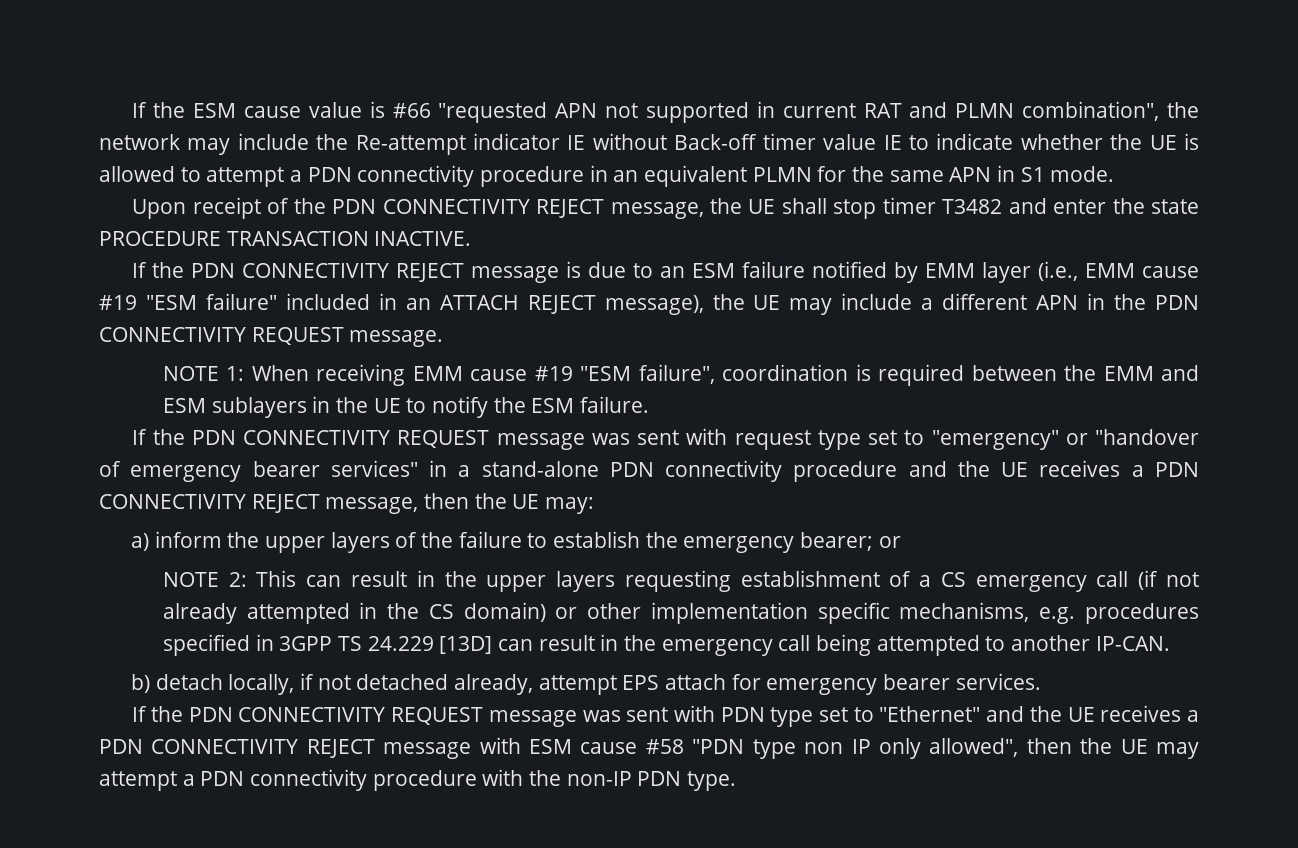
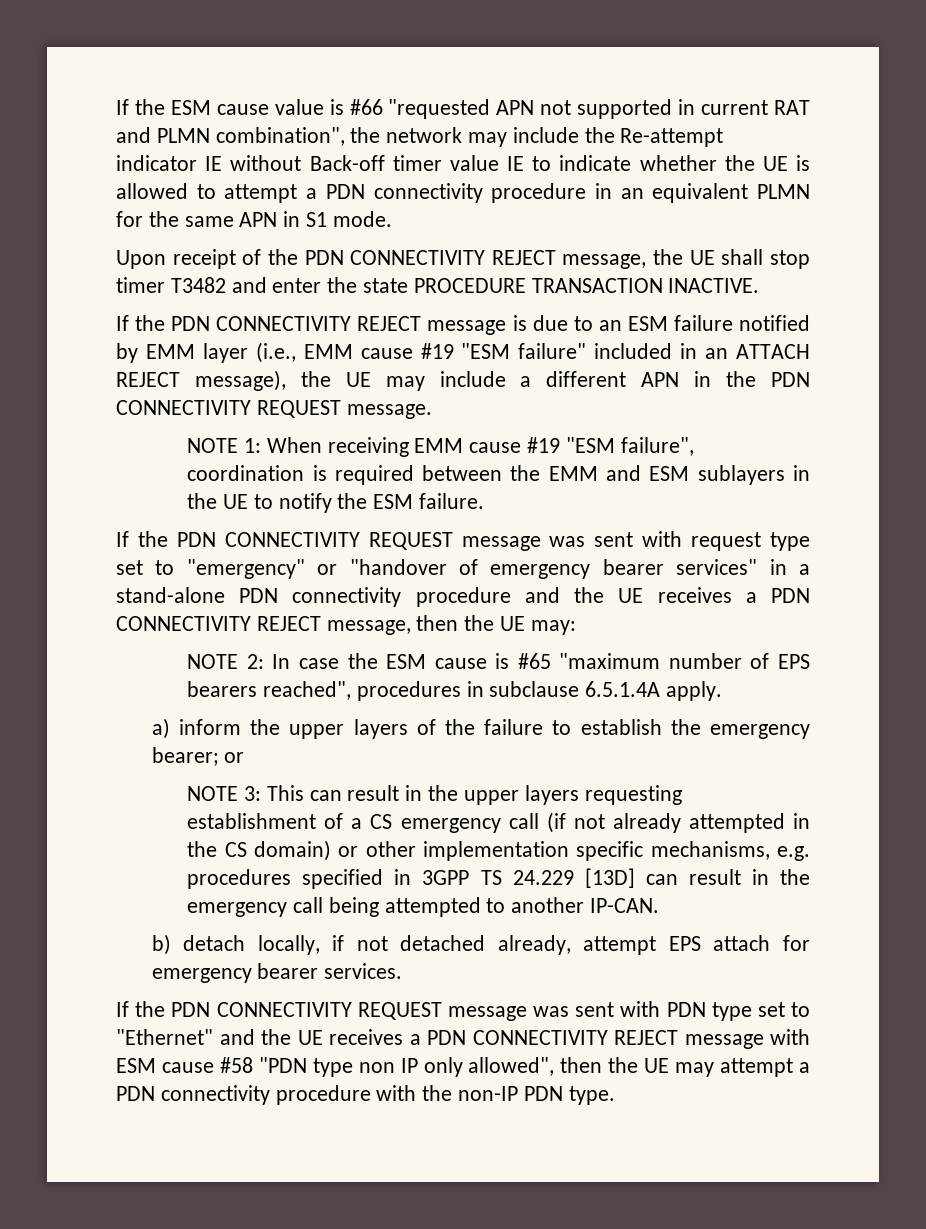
(595, 505) none -> [187,653,811,669] [187,681,723,701] // NOTE 2: In case the ESM cause is #65 "maximum number of EPS bearers reached", procedures in subclause 6.5.1.4A apply.
[228,572,247,587] 2: -> [244,786,262,801] 3:

